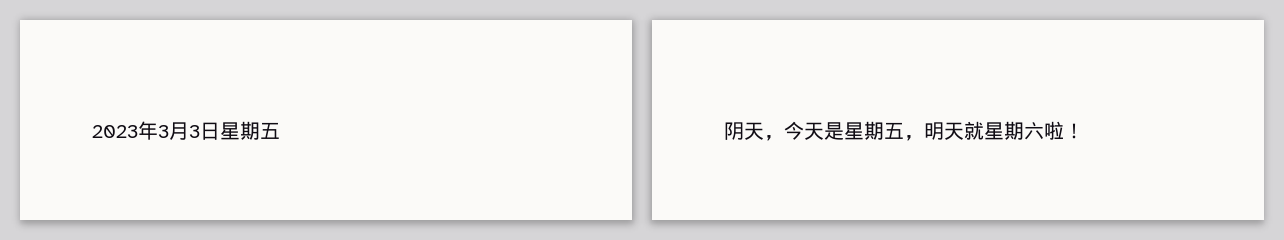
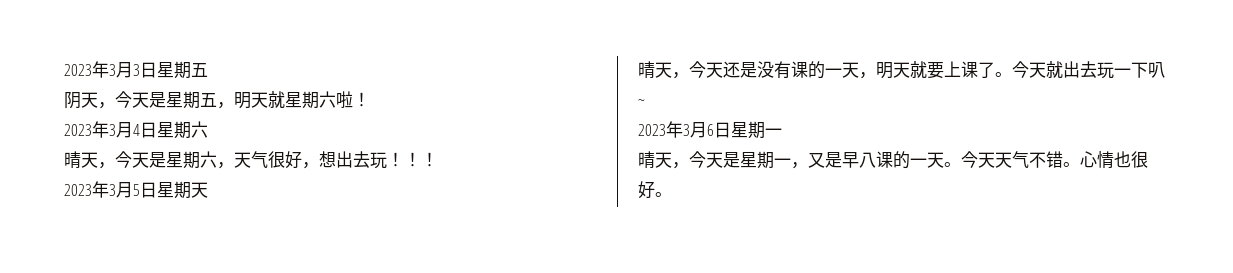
(1084, 131) none -> [64,121,208,139] [64,151,438,169] [64,181,208,199] [638,61,1165,79] [638,99,645,106] [638,121,782,139] [638,151,1148,169] [638,181,672,199] // 2023年3月4日星期六 // 晴天，今天是星期六，天气很好，想出去玩！！！ // 2023年3月5日星期天 // 晴天，今天还是没有课的一天，明天就要上课了。今天就出去玩一下叭~ // 2023年3月6日星期一 // 晴天，今天是星期一，又是早八课的一天。今天天气不错。心情也很好。

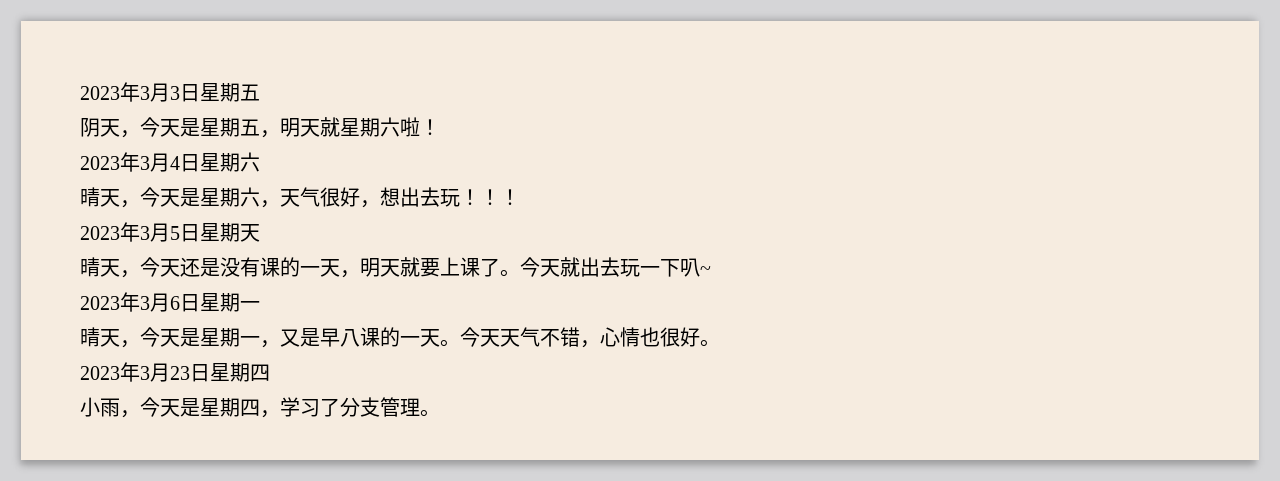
[1063,162,1080,167] 。 -> [580,340,600,348] ，
(672, 194) none -> [80,362,270,382] [80,397,440,418] // 2023年3月23日星期四 // 小雨，今天是星期四，学习了分支管理。

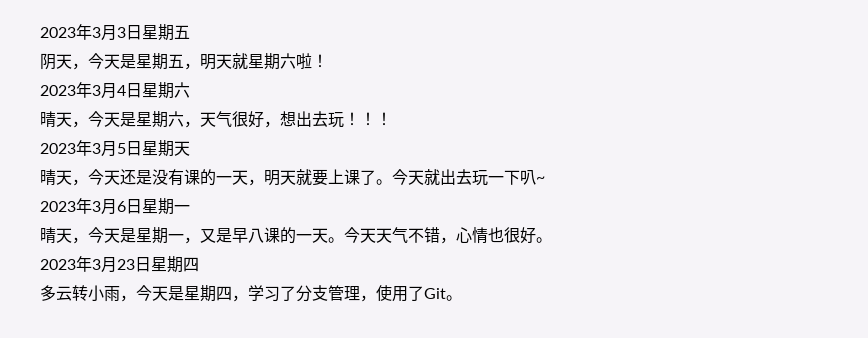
(270, 373) none -> [40,285,88,301] 多云转
(420, 407) none -> [360,285,446,302] ，使用了Git

